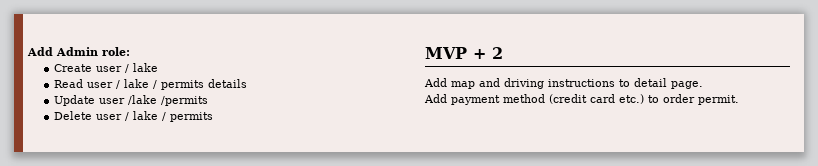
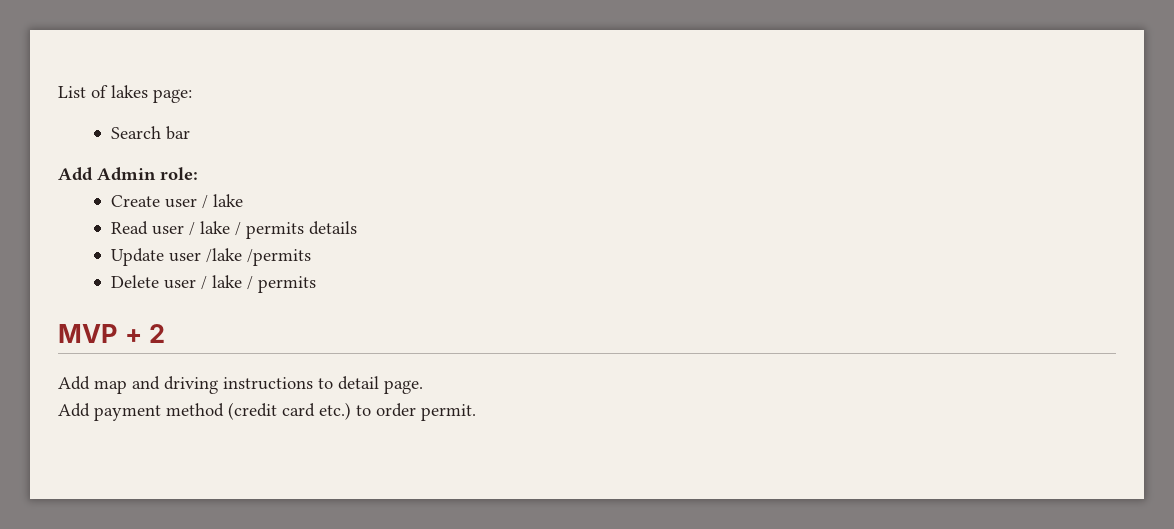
(27, 51) none -> [58,85,192,103] [111,126,191,140] List of lakes page: // Search bar //

